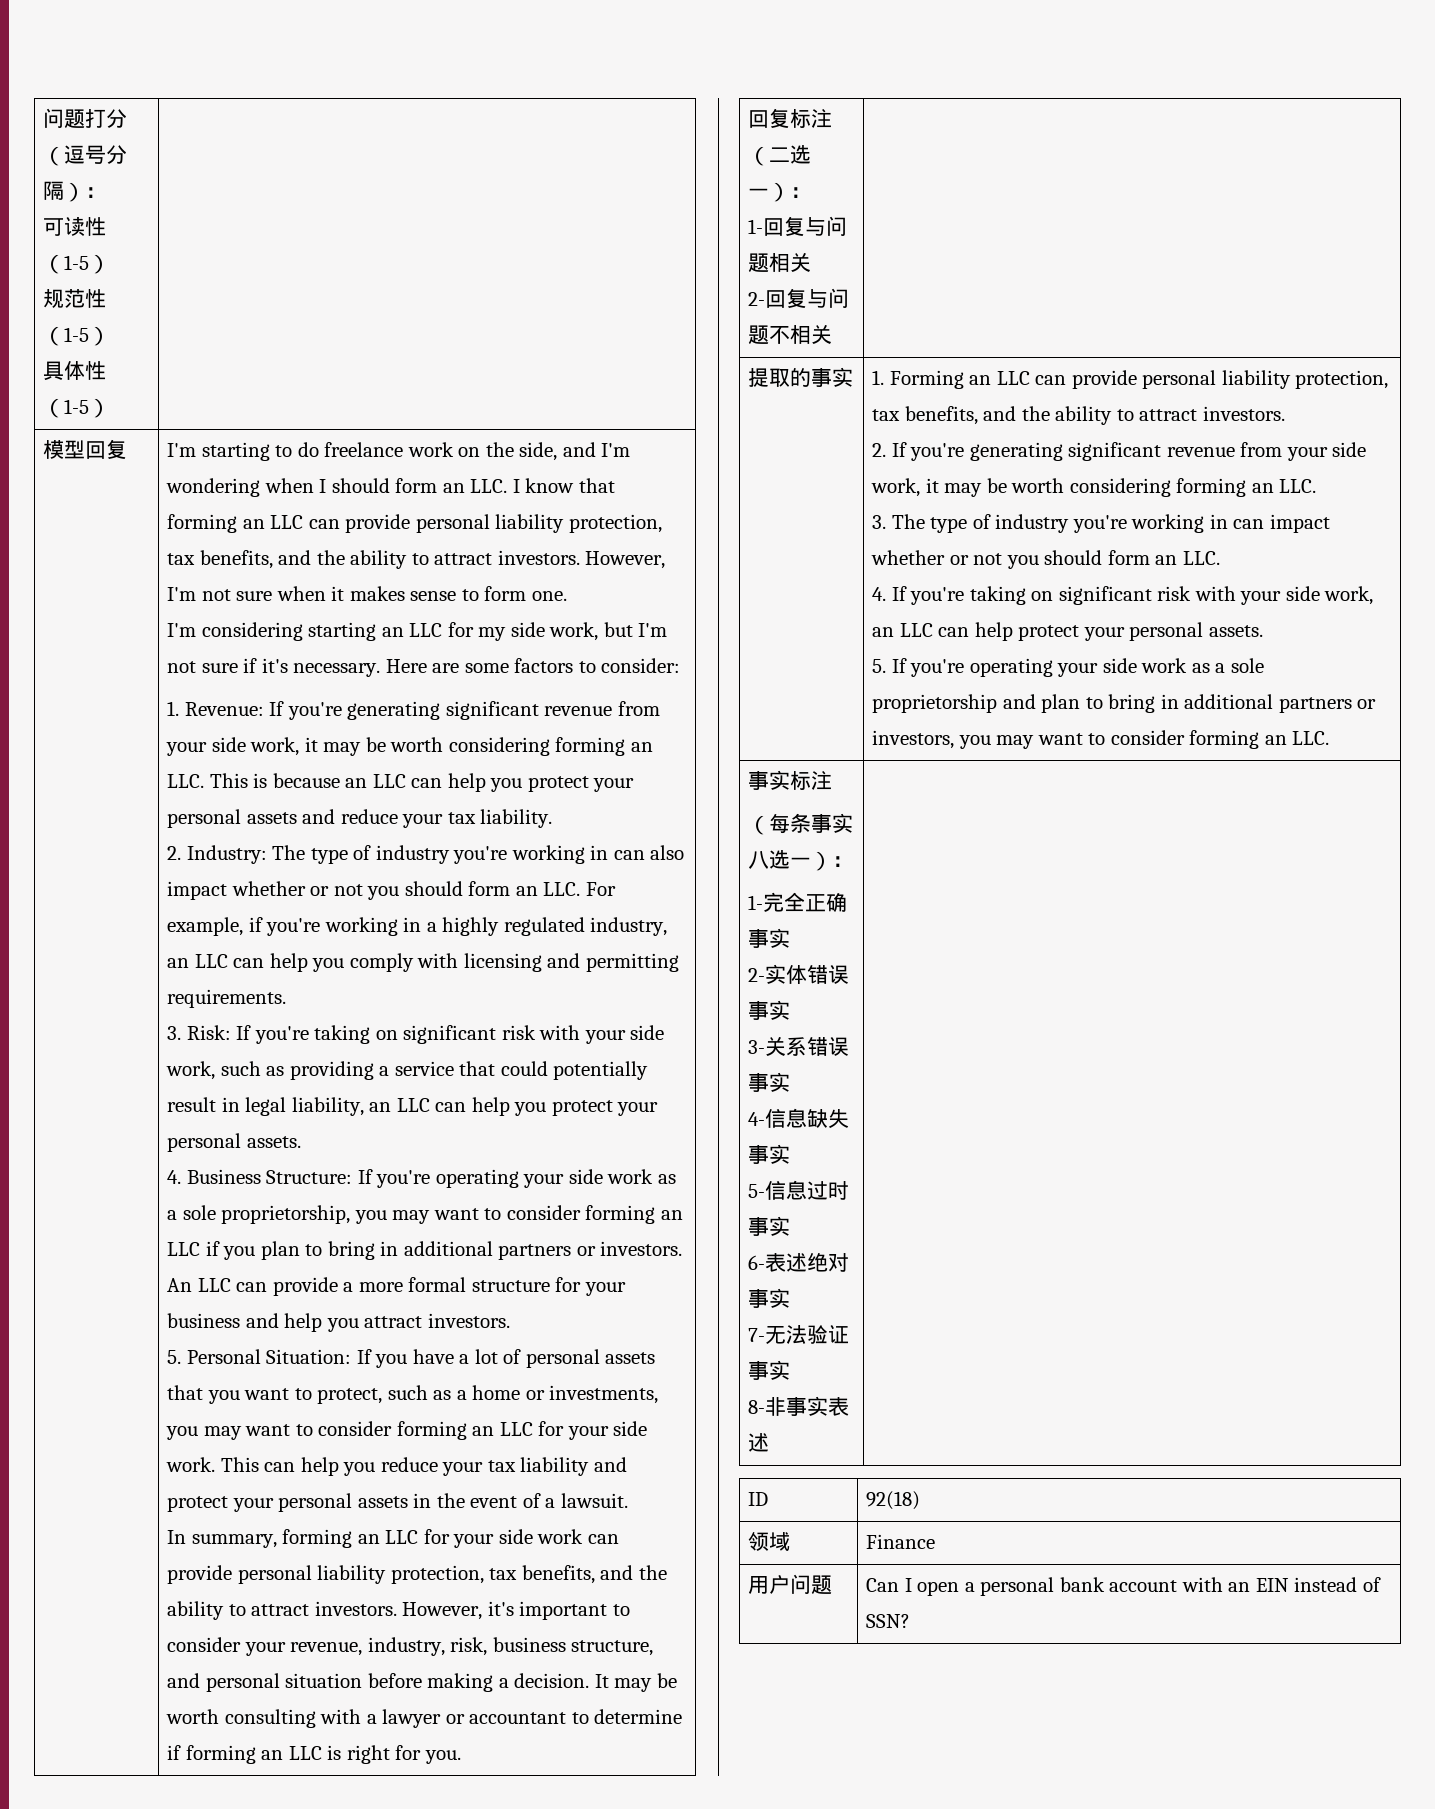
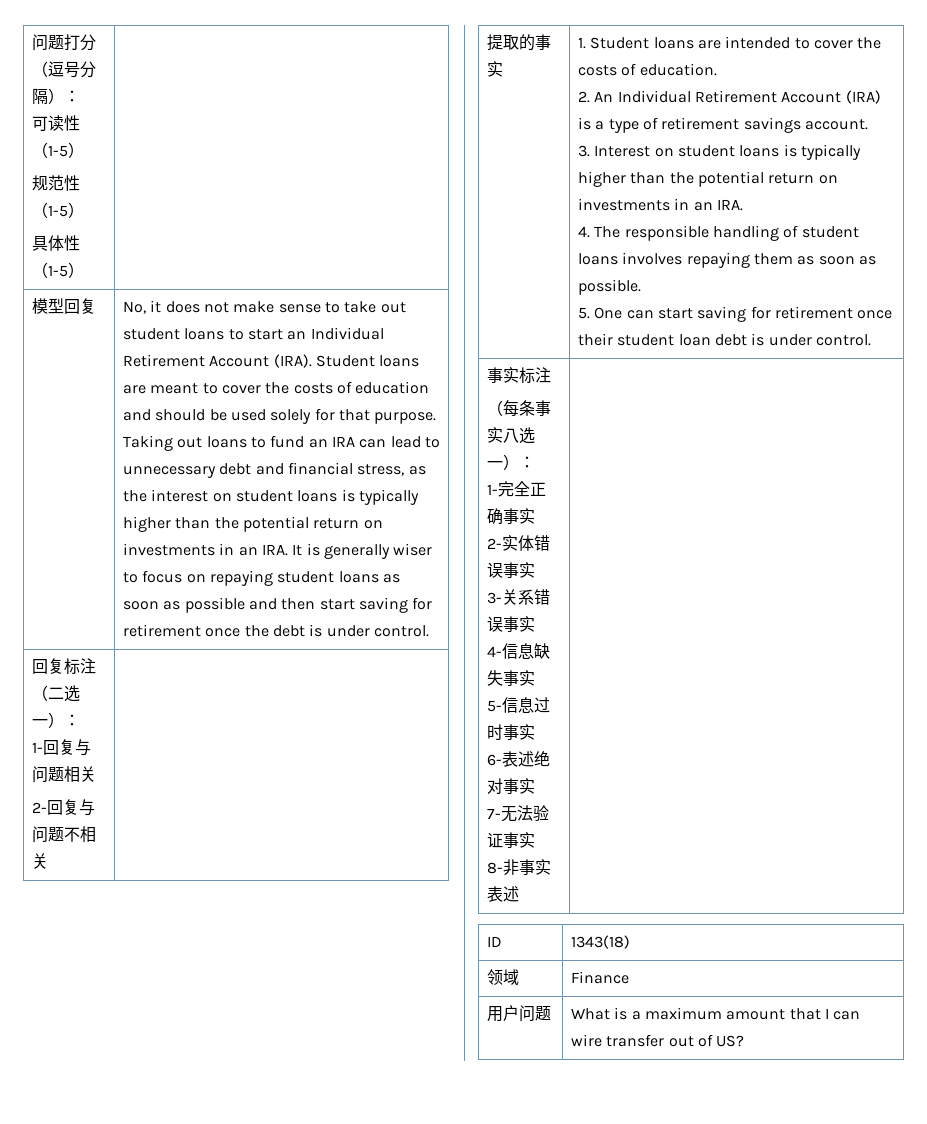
[167,442,631,461] [166,478,615,497] [167,514,662,533] [167,550,666,569] [167,586,567,601] [167,622,668,641] [167,658,681,677] [167,701,660,720] [166,737,653,756] [167,773,635,792] [167,809,553,828] [167,845,685,864] [167,881,616,900] [167,917,668,936] [167,953,679,972] [167,989,287,1008] [167,1025,665,1044] [166,1061,649,1080] [167,1097,659,1116] [167,1133,301,1152] [167,1169,676,1188] [167,1205,683,1224] [167,1241,683,1260] [167,1277,626,1296] [167,1313,510,1332] [167,1349,656,1368] [167,1385,659,1404] [166,1421,648,1440] [166,1457,627,1476] [167,1493,628,1512] [167,1529,619,1548] [167,1565,667,1584] [167,1601,630,1620] [167,1637,654,1656] [167,1673,677,1692] [166,1709,683,1728] [167,1745,461,1764] I'm starting to do freelance work on the side, and I'm wondering when I should form an LLC. I know that forming an LLC can provide personal liability protection, tax benefits, and the ability to attract investors. However, I'm not sure when it makes sense to form one. // I'm considering starting an LLC for my side work, but I'm not sure if it's necessary. Here are some factors to consider: // 1. Revenue: If you're generating significant revenue from your side work, it may be worth considering forming an LLC. This is because an LLC can help you protect your personal assets and reduce your tax liability. // 2. Industry: The type of industry you're working in can also impact whether or not you should form an LLC. For example, if you're working in a highly regulated industry, an LLC can help you comply with licensing and permitting requirements. // 3. Risk: If you're taking on significant risk with your side work, such as providing a service that could potentially result in legal liability, an LLC can help you protect your personal assets. // 4. Business Structure: If you're operating your side work as a sole proprietorship, you may want to consider forming an LLC if you plan to bring in additional partners or investors. An LLC can provide a more formal structure for your business and help you attract investors. // 5. Personal Situation: If you have a lot of personal assets that you want to protect, such as a home or investments, you may want to consider forming an LLC for your side work. This can help you reduce your tax liability and protect your personal assets in the event of a lawsuit. // In summary, forming an LLC for your side work can provide personal liability protection, tax benefits, and the ability to attract investors. However, it's important to consider your revenue, industry, risk, business structure, and personal situation before making a decision. It may be worth consulting with a lawyer or accountant to determine if forming an LLC is right for you. -> [123,300,406,314] [123,327,384,340] [123,354,420,368] [123,381,430,394] [123,408,437,424] [123,435,440,451] [123,462,426,478] [123,489,419,505] [123,516,383,532] [123,543,433,559] [123,570,400,586] [123,597,433,613] [123,624,429,637] No, it does not make sense to take out student loans to start an Individual Retirement Account (IRA). Student loans are meant to cover the costs of education and should be used solely for that purpose. Taking out loans to fund an IRA can lead to unnecessary debt and financial stress, as the interest on student loans is typically higher than the potential return on investments in an IRA. It is generally wiser to focus on repaying student loans as soon as possible and then start saving for retirement once the debt is under control.
[889,370,1389,389] [872,406,1285,425] [872,442,1367,461] [871,478,1317,497] [872,514,1330,533] [871,550,1220,569] [872,586,1374,605] [872,622,1263,641] [872,658,1264,677] [872,694,1377,713] [872,730,1330,749] Forming an LLC can provide personal liability protection, tax benefits, and the ability to attract investors. // 2. If you're generating significant revenue from your side work, it may be worth considering forming an LLC. // 3. The type of industry you're working in can impact whether or not you should form an LLC. // 4. If you're taking on significant risk with your side work, an LLC can help protect your personal assets. // 5. If you're operating your side work as a sole proprietorship and plan to bring in additional partners or investors, you may want to consider forming an LLC. -> [590,36,882,49] [578,63,717,76] [578,90,881,104] [578,117,868,133] [578,144,861,160] [578,171,838,187] [578,198,743,211] [578,225,859,241] [578,252,876,268] [578,279,642,295] [578,306,893,322] [578,333,871,346] Student loans are intended to cover the costs of education. // 2. An Individual Retirement Account (IRA) is a type of retirement savings account. // 3. Interest on student loans is typically higher than the potential return on investments in an IRA. // 4. The responsible handling of student loans involves repaying them as soon as possible. // 5. One can start saving for retirement once their student loan debt is under control.
[866,1491,921,1510] 92(18) -> [571,935,631,949] 1343(18)
[866,1577,1382,1596] [866,1614,911,1628] Can I open a personal bank account with an EIN instead of SSN? -> [571,1007,861,1020] [571,1034,745,1047] What is a maximum amount that I can wire transfer out of US?

